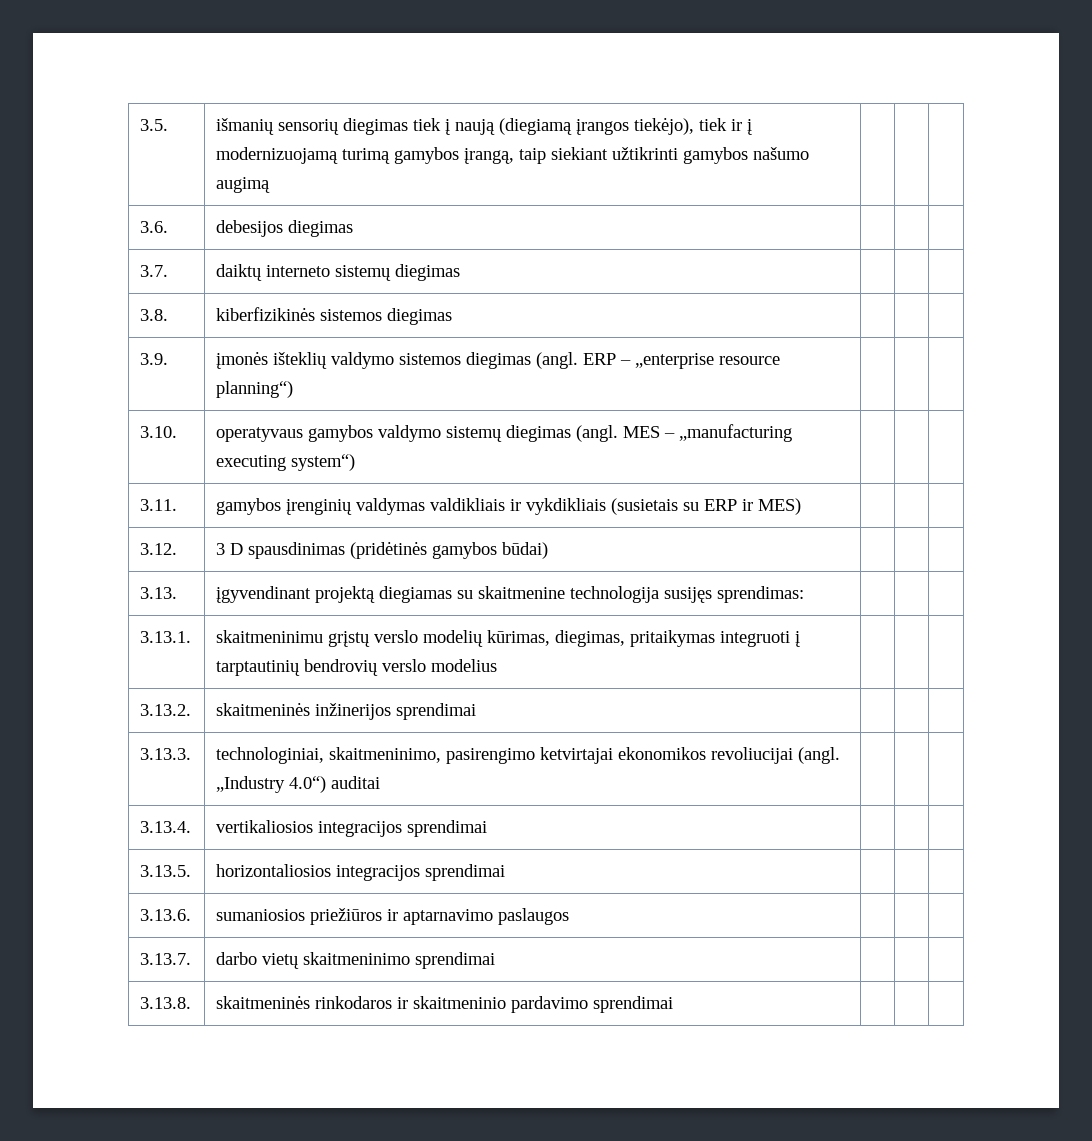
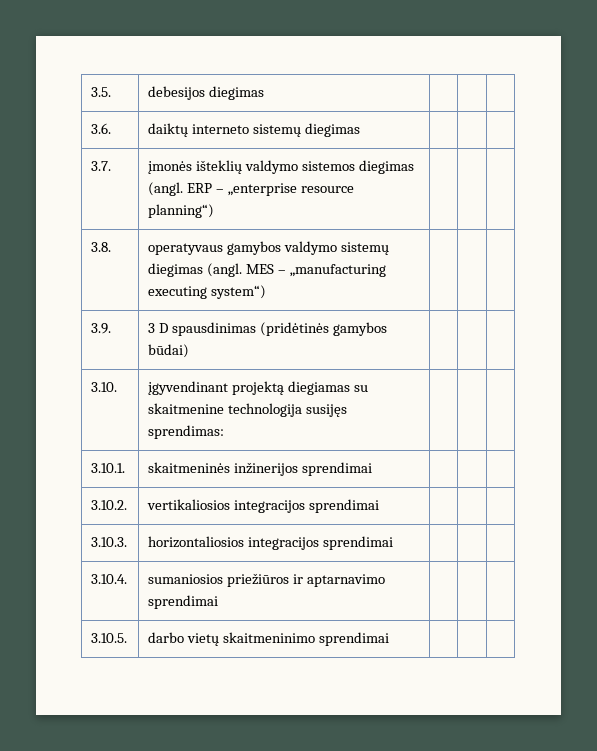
[216,117,753,135] [216,147,810,164] [216,177,271,193] [140,221,169,233] | išmanių sensorių diegimas tiek į naują (diegiamą įrangos tiekėjo), tiek ir į modernizuojamą turimą gamybos įrangą, taip siekiant užtikrinti gamybos našumo augimą | | | // 3.6. -> (112, 92) none
[140,265,169,277] 3.7. -> [91,123,112,134] 3.6.
[140,309,169,321] [216,307,453,325] [140,353,169,365] 3.8. | kiberfizikinės sistemos diegimas | | | // 3.9. -> [91,161,112,171] 3.7.
[140,426,178,438] 3.10. -> [91,242,112,252] 3.8.
[140,499,178,511] [216,498,802,515] [140,543,178,555] 3.11. | gamybos įrenginių valdymas valdikliais ir vykdikliais (susietais su ERP ir MES) | | | // 3.12. -> [91,323,112,334] 3.9.
[140,587,178,599] 3.13. -> [91,382,118,392] 3.10.
[140,631,192,643] [216,630,801,647] [216,659,498,676] [140,704,192,716] [216,702,477,720] [140,748,192,760] [216,747,841,764] [216,776,381,793] [140,821,192,833] 3.13.1. | skaitmeninimu grįstų verslo modelių kūrimas, diegimas, pritaikymas integruoti į tarptautinių bendrovių verslo modelius | | | // 3.13.2. | skaitmeninės inžinerijos sprendimai | | | // 3.13.3. | technologiniai, skaitmeninimo, pasirengimo ketvirtajai ekonomikos revoliucijai (angl. „Industry 4.0“) auditai | | | // 3.13.4. -> [91,463,126,473] [148,462,373,476] [91,500,128,510] 3.10.1. | skaitmeninės inžinerijos sprendimai | | | // 3.10.2.
[140,865,192,877] 3.13.5. -> [91,537,128,547] 3.10.3.
[140,909,192,921] 3.13.6. -> [91,574,128,584] 3.10.4.
[498,908,570,925] [140,953,192,965] paslaugos | | | // 3.13.7. -> [148,595,219,609] [91,633,128,643] sprendimai | | | // 3.10.5.
[140,997,192,1009] [216,995,674,1013] // 3.13.8. | skaitmeninės rinkodaros ir skaitmeninio pardavimo sprendimai | | | -> (390, 639) none

